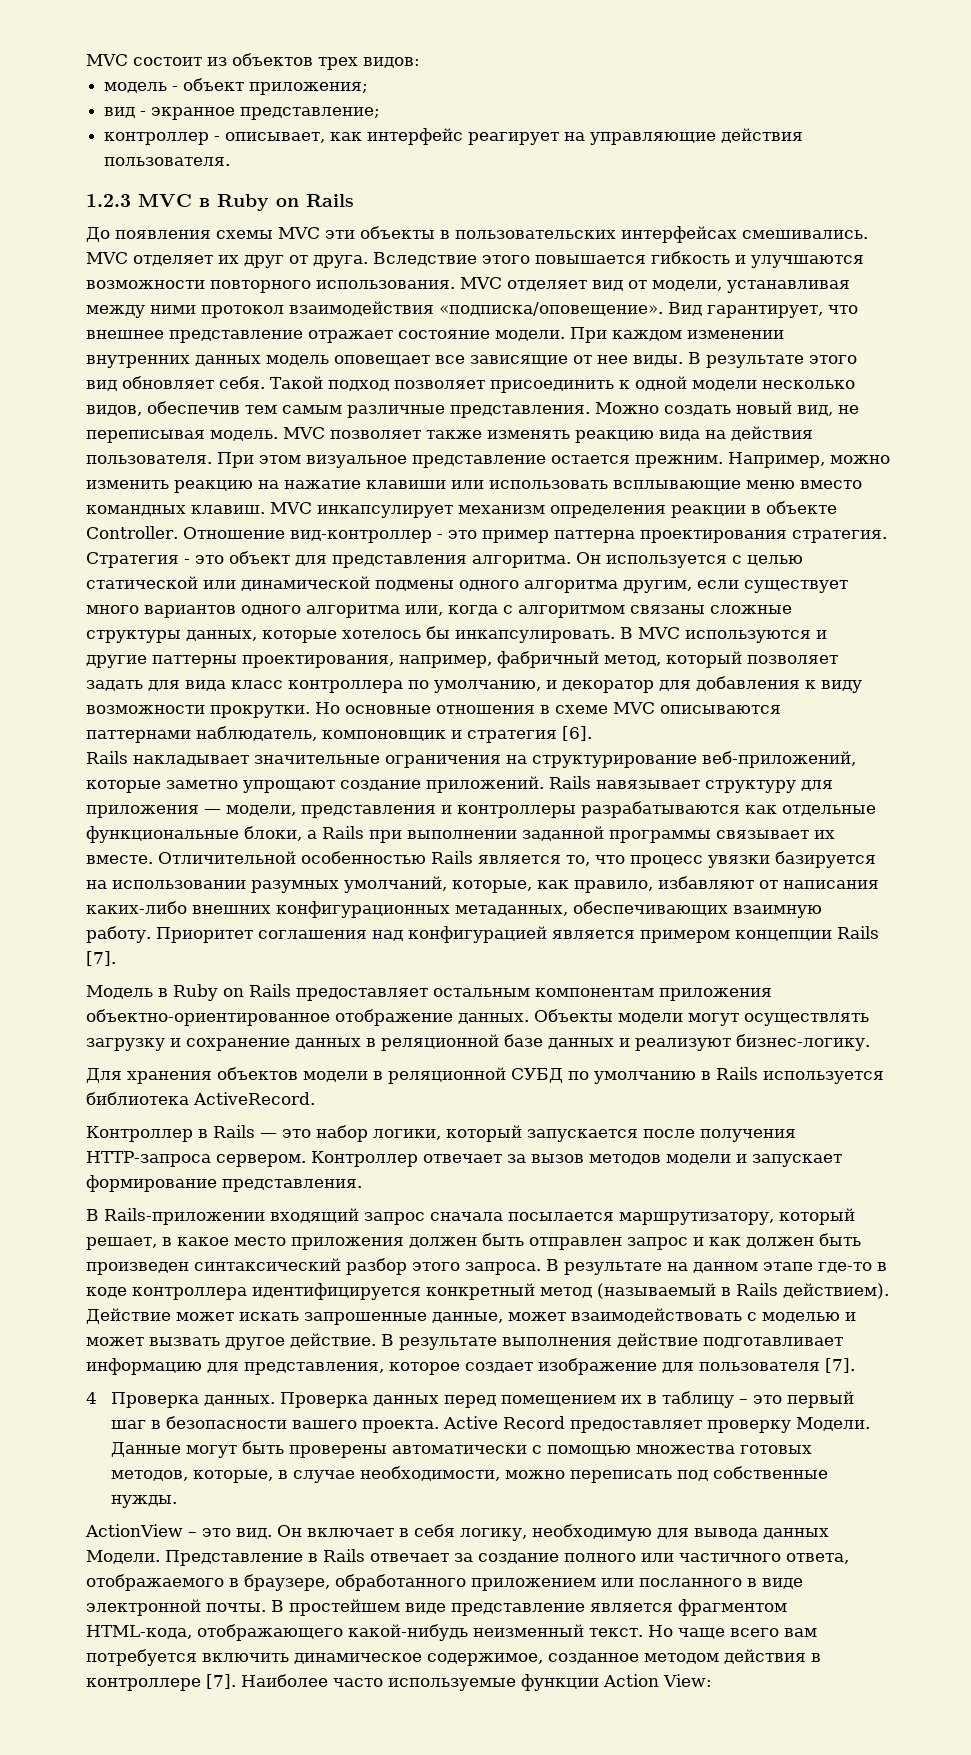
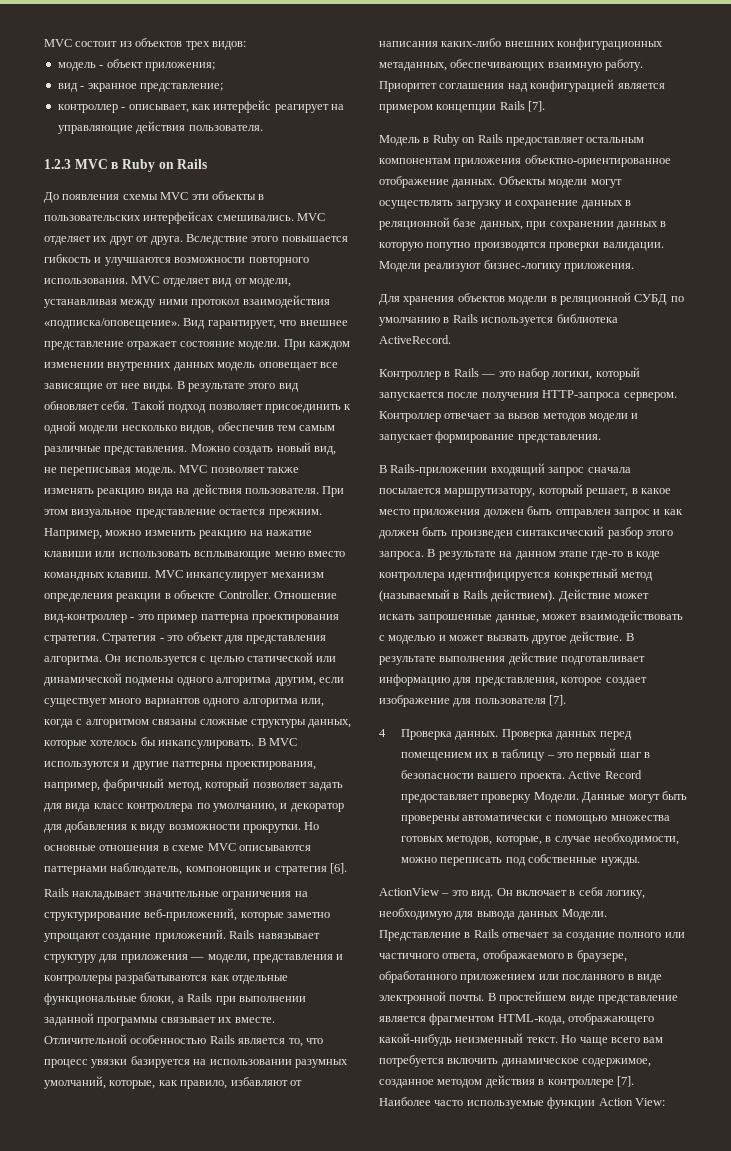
[548,1034,870,1051] данных и реализуют бизнес-логику. -> [479,221,667,230] [379,242,664,251] [379,260,635,272] данных, при сохранении данных в которую попутно производятся проверки валидации. Модели реализуют бизнес-логику приложения.

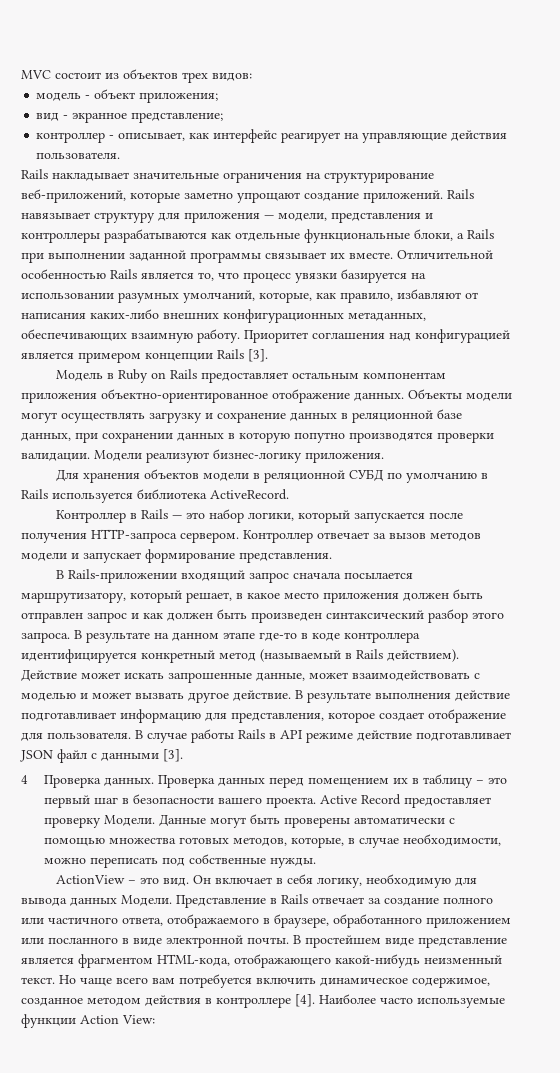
[44,159,208,172] [44,191,265,203] [44,211,326,224] [44,234,348,245] [44,254,309,266] [44,276,291,287] [44,295,330,308] [44,318,348,329] [44,339,350,350] [44,362,338,371] [44,381,299,392] [44,400,352,413] [44,421,336,434] [44,442,336,455] [44,465,299,476] [44,484,345,497] [44,509,322,518] [44,528,312,539] [44,551,345,560] [44,570,324,581] [44,590,337,602] [44,614,339,623] [44,632,327,644] [44,652,337,665] [44,673,344,686] [44,698,324,707] [44,719,352,728] [44,737,297,749] [44,761,316,770] [44,778,343,791] [44,803,344,812] [44,821,320,833] [44,843,311,851] [44,863,347,875] // 1.2.3 MVC в Ruby on Rails // До появления схемы MVC эти объекты в пользовательских интерфейсах смешивались. MVC отделяет их друг от друга. Вследствие этого повышается гибкость и улучшаются возможности повторного использования. МVC отделяет вид от модели, устанавливая между ними протокол взаимодействия «подписка/оповещение». Вид гарантирует, что внешнее представление отражает состояние модели. При каждом изменении внутренних данных модель оповещает все зависящие от нее виды. В результате этого вид обновляет себя. Такой подход позволяет присоединить к одной модели несколько видов, обеспечив тем самым различные представления. Можно создать новый вид, не переписывая модель. MVC позволяет также изменять реакцию вида на действия пользователя. При этом визуальное представление остается прежним. Например, можно изменить реакцию на нажатие клавиши или использовать всплывающие меню вместо командных клавиш. MVC инкапсулирует механизм определения реакции в объекте Controller. Отношение вид-контроллер - это пример паттерна проектирования стратегия. Стратегия - это объект для представления алгоритма. Он используется с целью статической или динамической подмены одного алгоритма другим, если существует много вариантов одного алгоритма или, когда с алгоритмом связаны сложные структуры данных, которые хотелось бы инкапсулировать. В МVС используются и другие паттерны проектирования, например, фабричный метод, который позволяет задать для вида класс контроллера по умолчанию, и декоратор для добавления к виду возможности прокрутки. Но основные отношения в схеме МVС описываются паттернами наблюдатель, компоновщик и стратегия [6]. -> (121, 155) none
[528,101,546,112] [7]. -> [248,349,268,362] [3].
[379,695,567,707] изображение для пользователя [7]. -> [428,709,506,723] [21,729,511,743] [20,749,183,763] отображение для пользователя. В случае работы Rails в API режиме действие подготавливает JSON файл с данными [3].
[616,1076,634,1087] [7]. -> [295,994,315,1007] [4].

